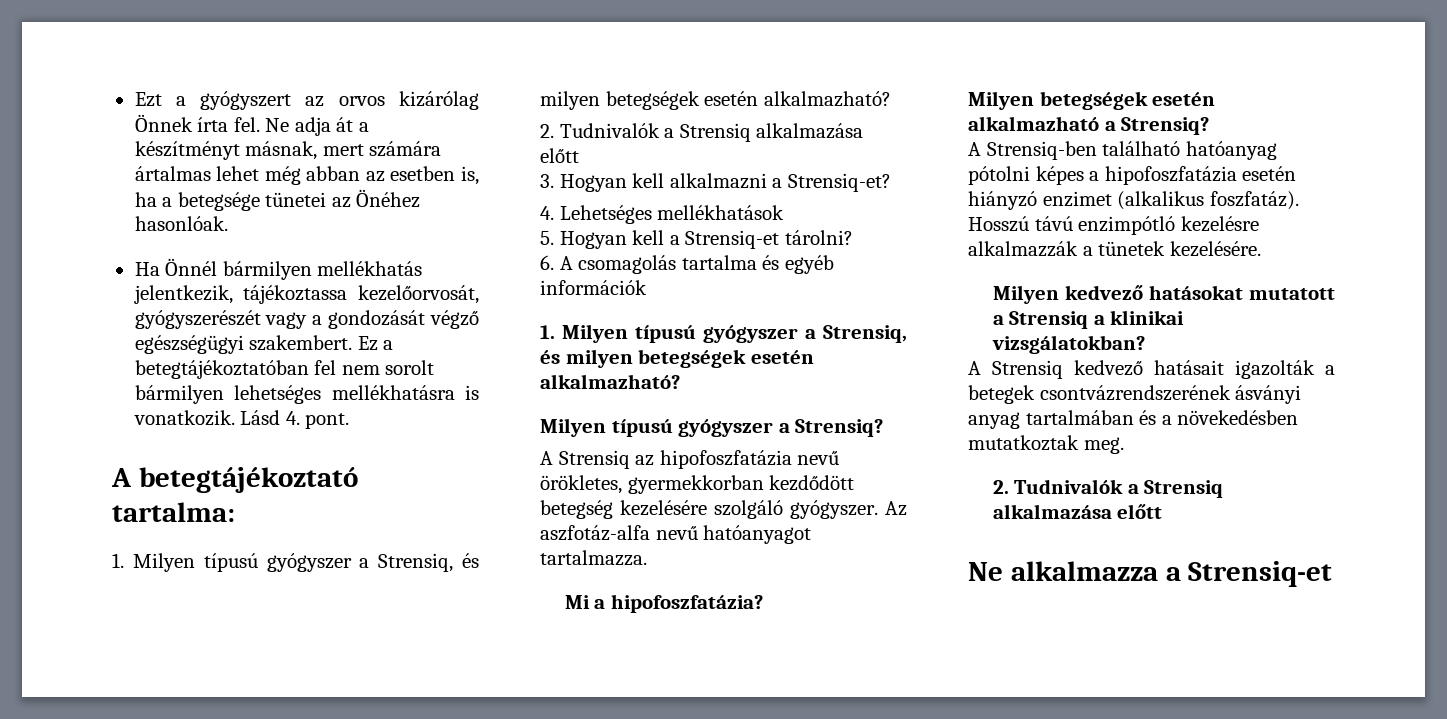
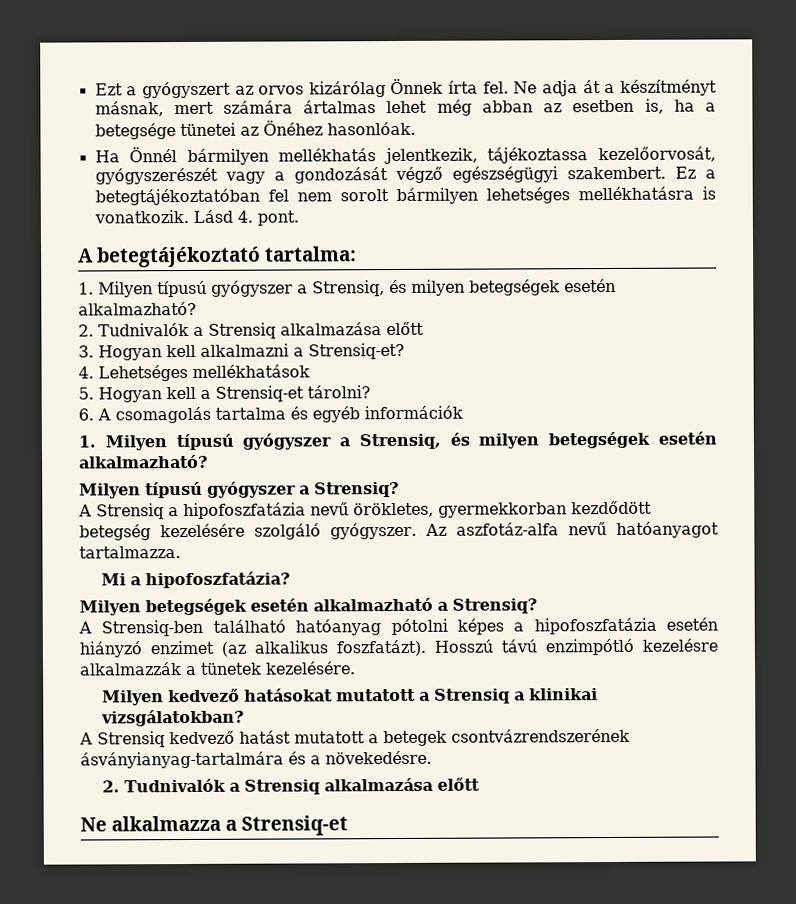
[635,455,655,466] az -> [168,507,179,517] a
[1117,191,1299,210] (alkalikus foszfatáz). -> [221,639,426,657] (az alkalikus foszfatázt).
[1154,360,1315,379] hatásait igazolták -> [239,730,365,744] hatást mutatott
[1235,385,1302,404] [968,410,1299,429] [968,435,1124,454] ásványi anyag tartalmában és a növekedésben mutatkoztak meg. -> [80,750,432,769] ásványianyag-tartalmára és a növekedésre.

